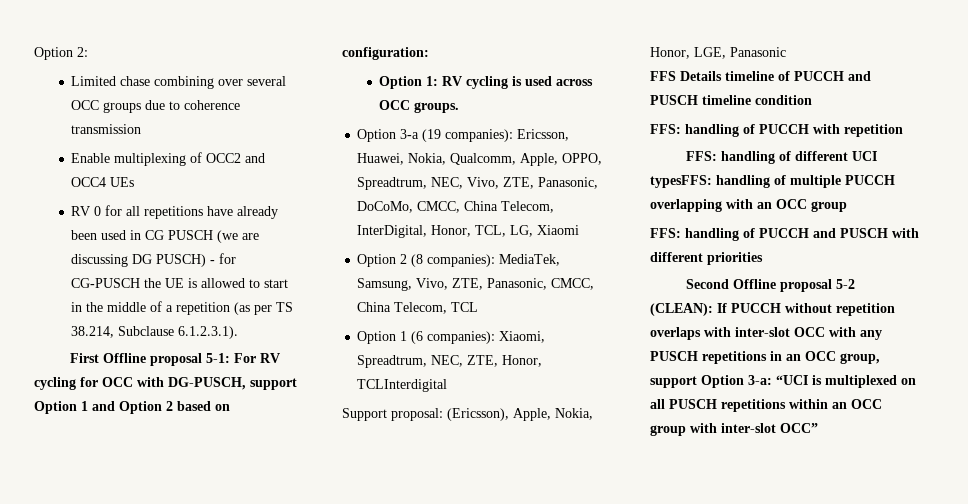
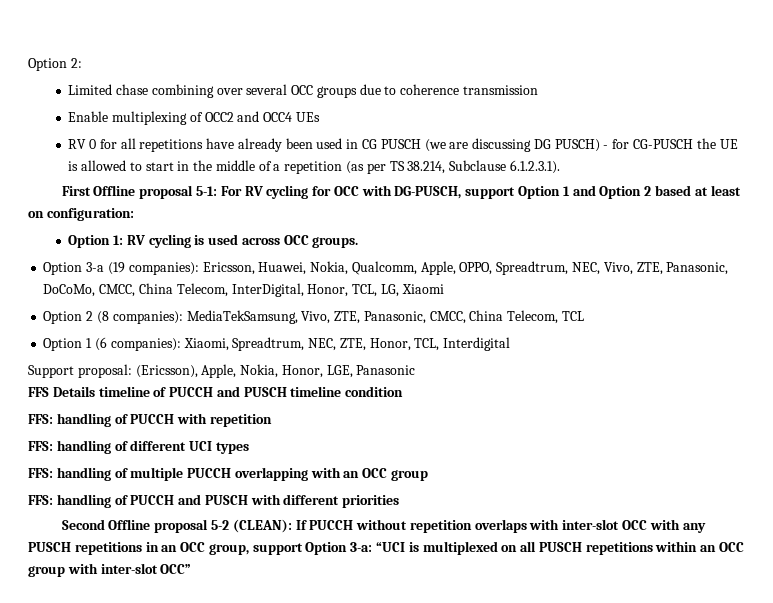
(211, 406) none -> [694,185,741,196] at least
[499,254,561,266] [357,278,413,291] MediaTek, Samsung, -> [186,310,298,324] MediaTekSamsung,
[357,379,448,392] TCLInterdigital -> [414,337,511,351] TCL, Interdigital
[650,175,712,188] typesFFS: -> [215,442,249,454] [28,468,53,478] types // FFS:

